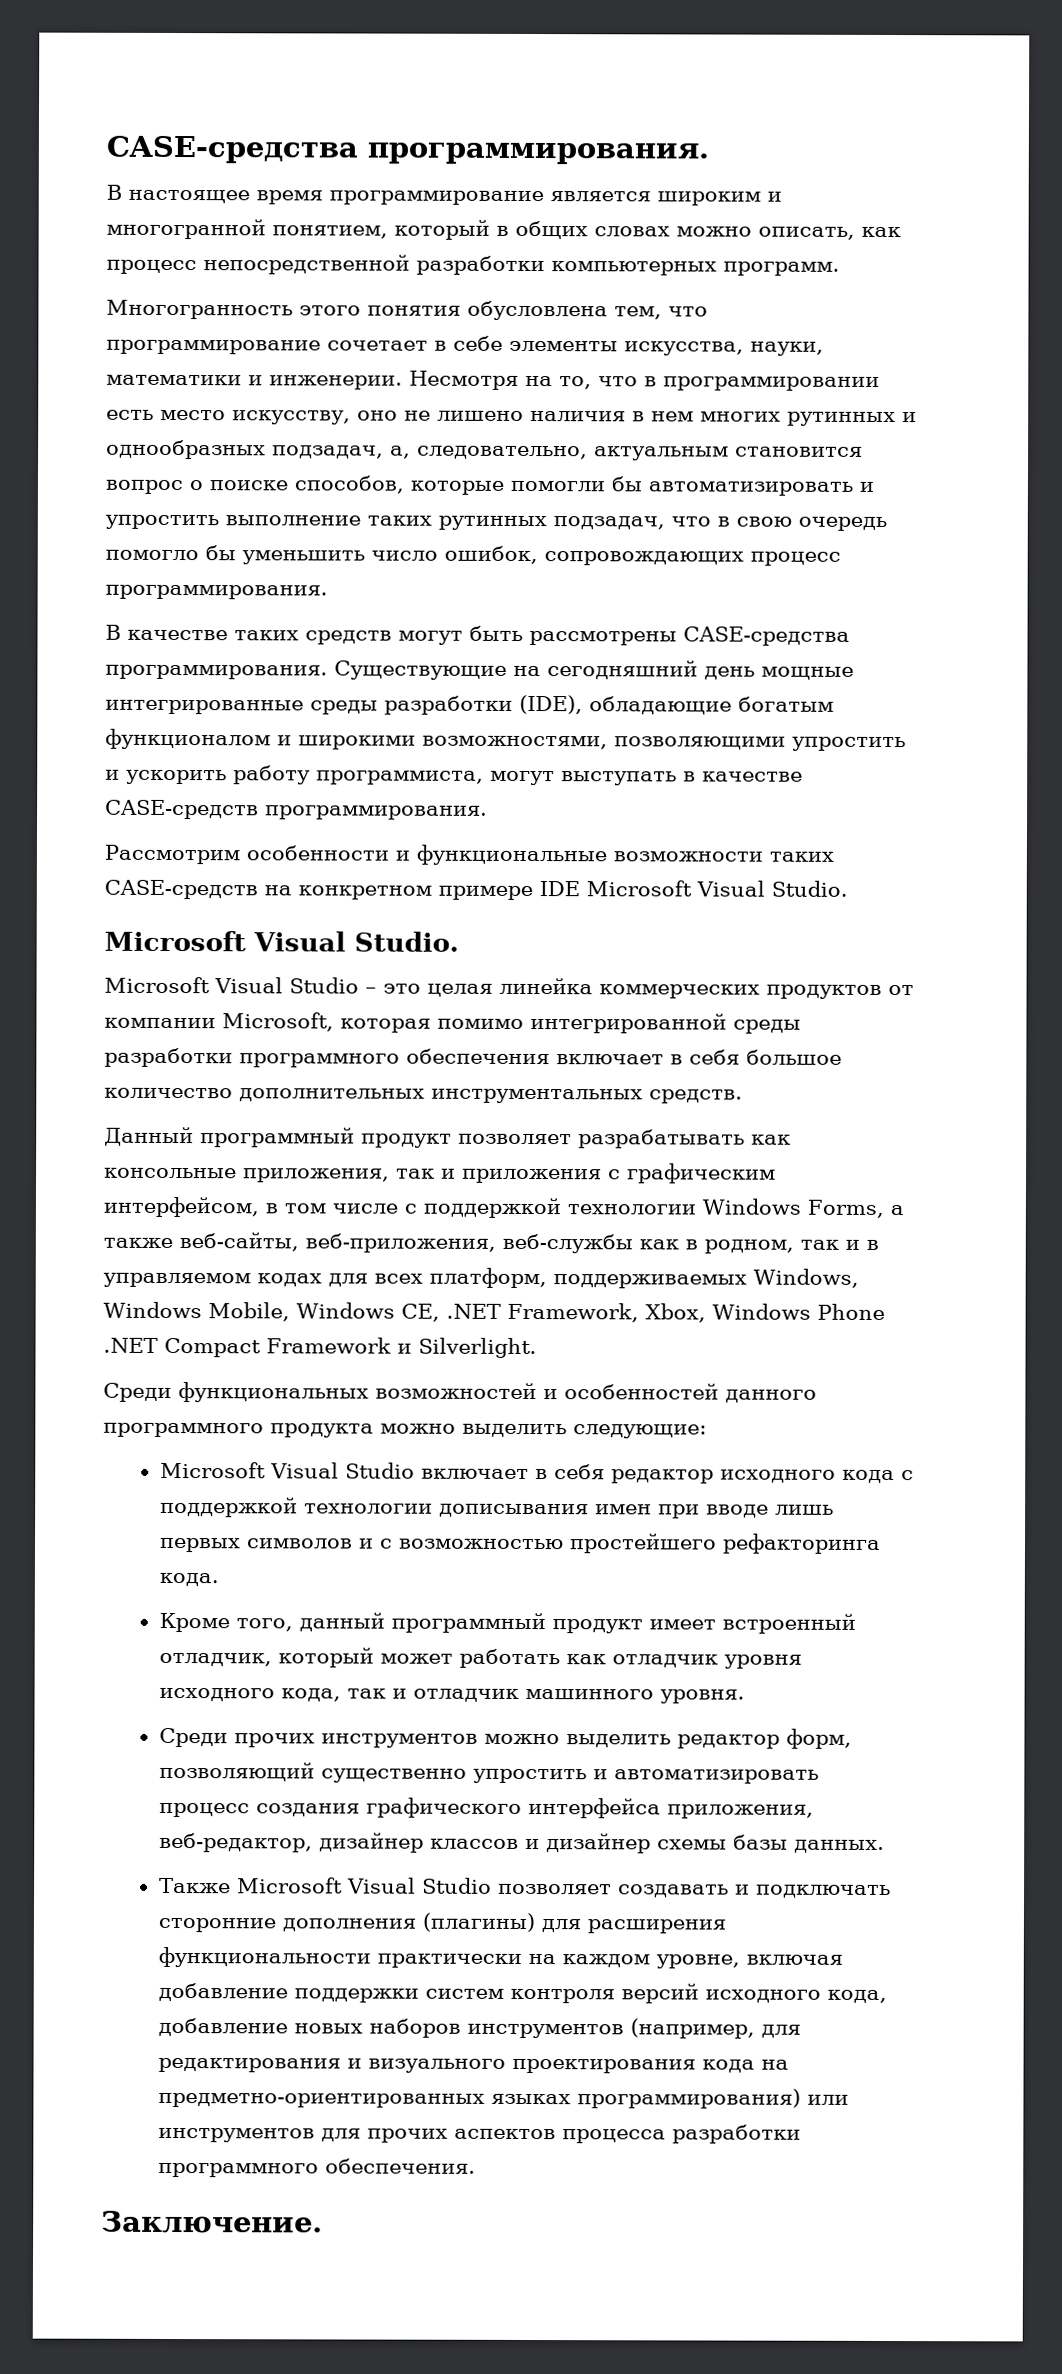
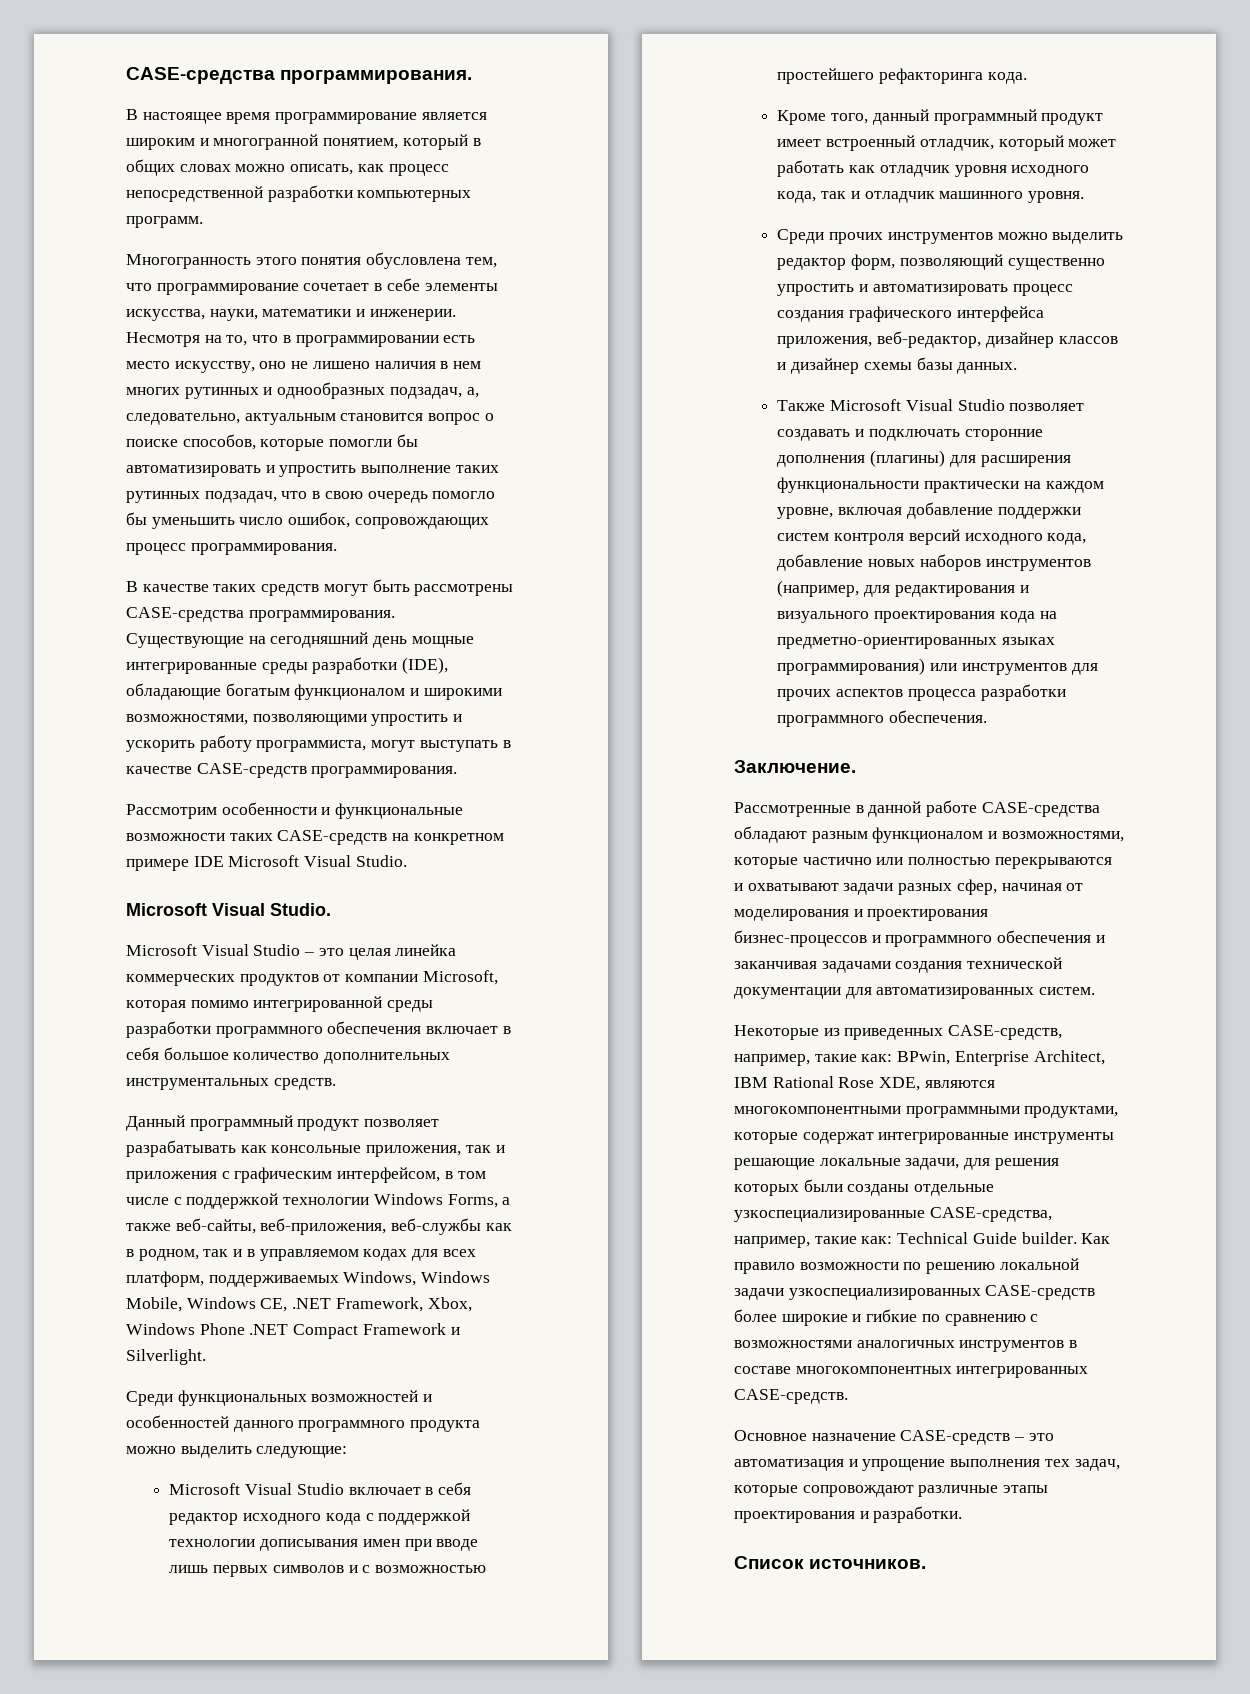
(323, 2222) none -> [734,800,1100,817] [734,826,1124,843] [734,857,1112,869] [734,879,1084,895] [734,909,989,921] [734,930,1105,947] [734,957,1063,973] [734,987,1096,999] [734,1025,1063,1040] [734,1050,1105,1066] [734,1076,995,1091] [734,1106,1119,1118] [734,1132,1115,1144] [734,1158,1059,1170] [734,1179,995,1196] [734,1207,1052,1222] [734,1232,1111,1248] [734,1258,1079,1274] [734,1285,1096,1300] [734,1309,1039,1326] [734,1340,1078,1352] [734,1366,1089,1378] [734,1389,848,1404] [734,1430,1054,1445] [734,1459,1120,1471] [734,1485,1049,1497] [734,1506,963,1523] [734,1556,927,1569] // Рассмотренные в данной работе CASE-средства обладают разным функционалом и возможностями, которые частично или полностью перекрываются и охватывают задачи разных сфер, начиная от моделирования и проектирования бизнес-процессов и программного обеспечения и заканчивая задачами создания технической документации для автоматизированных систем. // Некоторые из приведенных CASE-средств, например, такие как: BPwin, Enterprise Architect, IBM Rational Rose XDE, являются многокомпонентными программными продуктами, которые содержат интегрированные инструменты решающие локальные задачи, для решения которых были созданы отдельные узкоспециализированные CASE-средства, например, такие как: Technical Guide builder. Как правило возможности по решению локальной задачи узкоспециализированных CASE-средств более широкие и гибкие по сравнению с возможностями аналогичных инструментов в составе многокомпонентных интегрированных CASE-средств. // Основное назначение CASE-средств – это автоматизация и упрощение выполнения тех задач, которые сопровождают различные этапы проектирования и разработки. // Список источников.

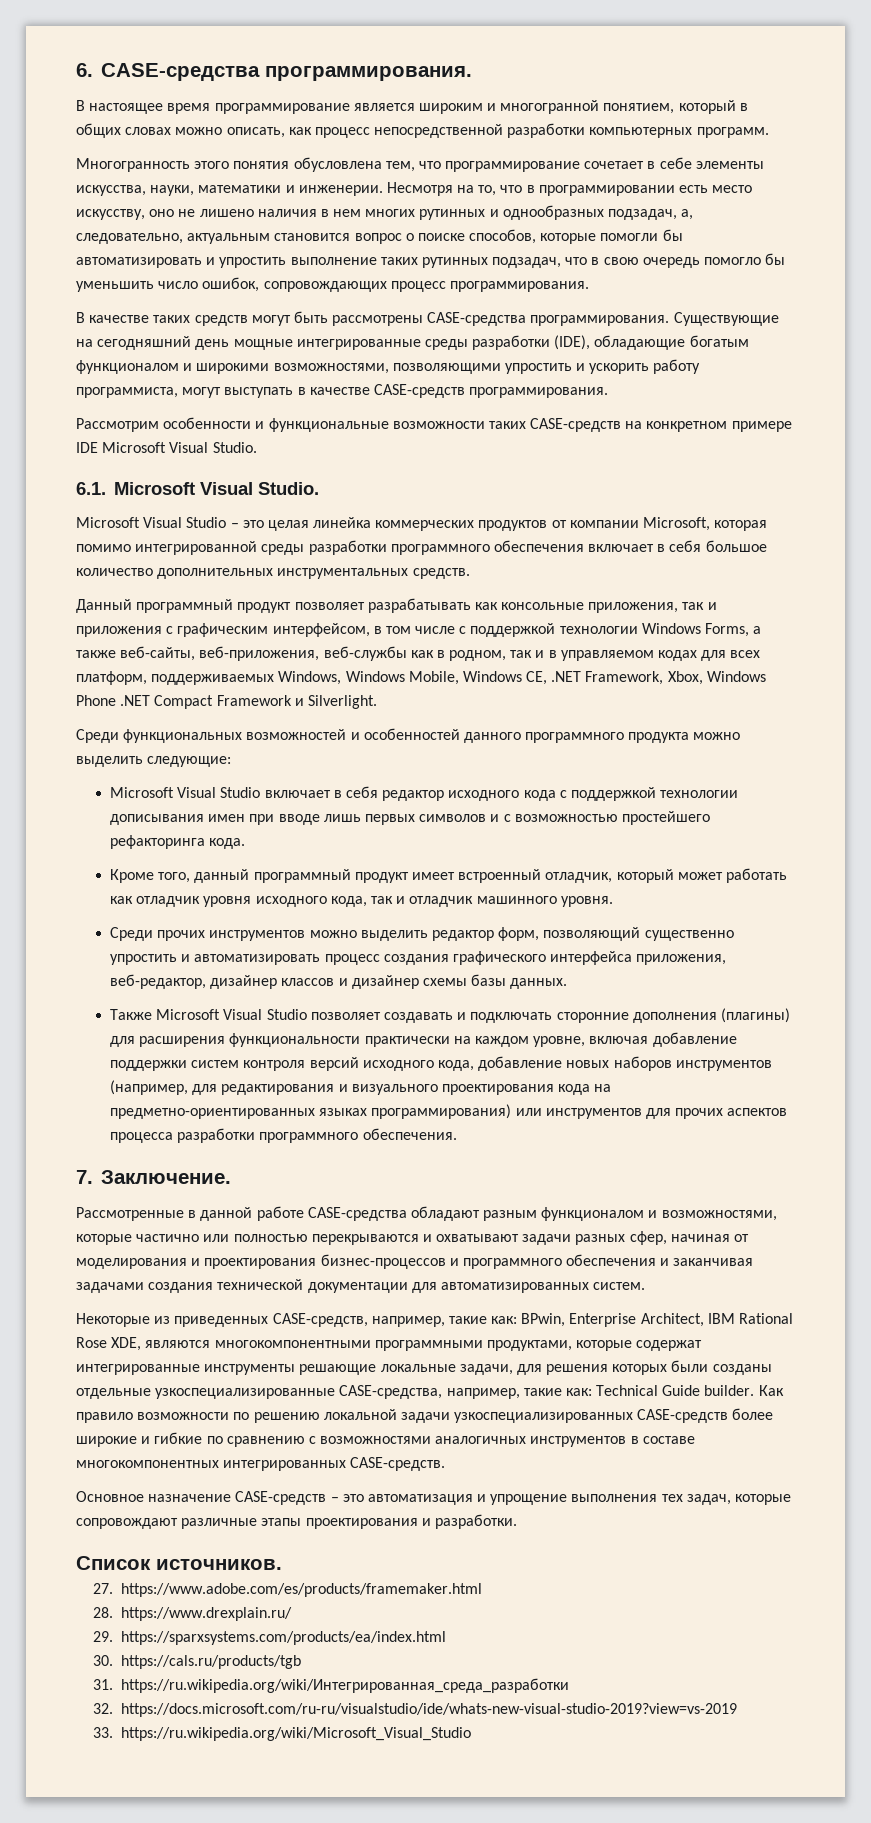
(126, 75) none -> [76,63,93,77] 6.
(407, 861) none -> [76,482,106,495] 6.1.
(988, 716) none -> [76,1170,93,1184] 7.
(927, 1564) none -> [93,1583,482,1597] [93,1607,292,1621] [93,1631,446,1645] [93,1655,301,1669] [93,1678,569,1693] [93,1703,737,1717] [93,1727,471,1741] // 27. https://www.adobe.com/es/products/framemaker.html // 28. https://www.drexplain.ru/ // 29. https://sparxsystems.com/products/ea/index.html // 30. https://cals.ru/products/tgb // 31. https://ru.wikipedia.org/wiki/Интегрированная_среда_разработки // 32. https://docs.microsoft.com/ru-ru/visualstudio/ide/whats-new-visual-studio-2019?view=vs-2019 // 33. https://ru.wikipedia.org/wiki/Microsoft_Visual_Studio

